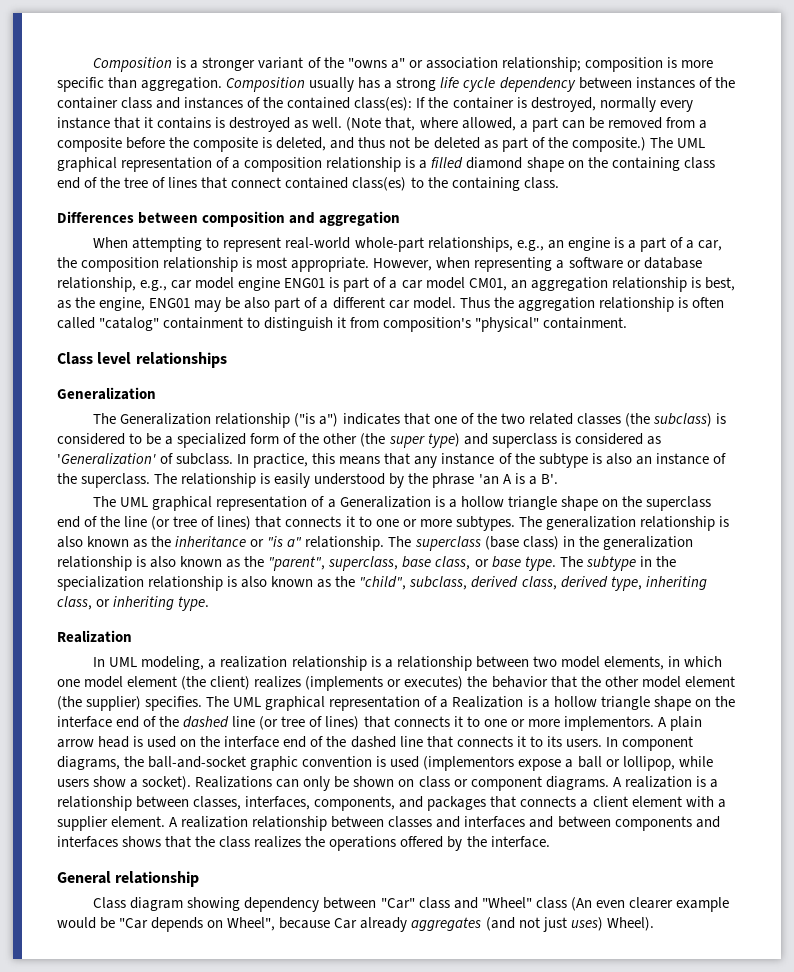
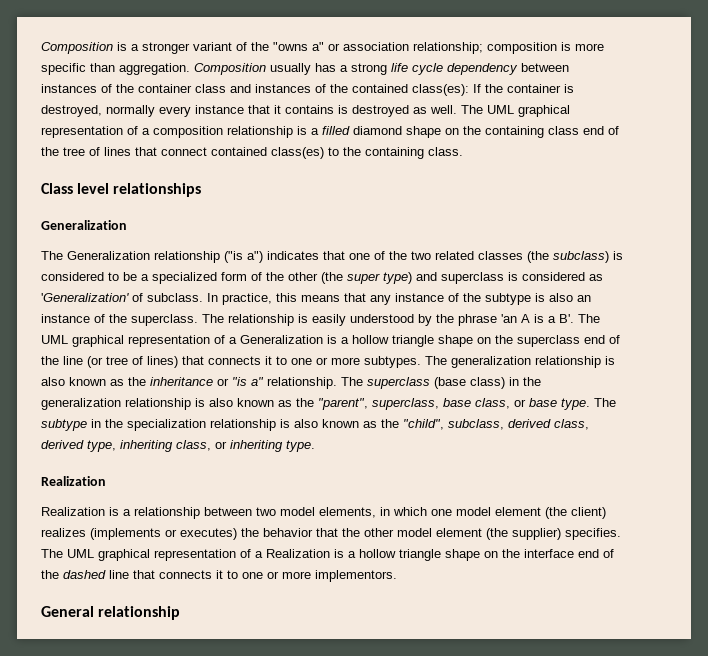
[346,117,707,132] [57,137,646,152] (Note that, where allowed, a part can be removed from a composite before the composite is deleted, and thus not be deleted as part of the composite.) -> (457, 109) none
[57,211,401,227] [93,237,723,252] [57,257,702,272] [57,277,735,292] [57,297,724,312] [57,317,628,332] // Differences between composition and aggregation // When attempting to represent real-world whole-part relationships, e.g., an engine is a part of a car, the composition relationship is most appropriate. However, when representing a software or database relationship, e.g., car model engine ENG01 is part of a car model CM01, an aggregation relationship is best, as the engine, ENG01 may be also part of a different car model. Thus the aggregation relationship is often called "catalog" containment to distinguish it from composition's "physical" containment. -> (463, 151) none
(558, 479) // -> (574, 318) none
[93,656,367,671] In UML modeling, a realization relationship -> [41,507,105,516] Realization
[259,716,360,730] (or tree of lines) -> (129, 574) none
[657,716,702,731] [57,736,693,751] [57,756,713,771] [57,776,718,791] [57,796,726,811] [57,816,720,831] [57,836,550,851] [57,871,200,887] [93,897,729,912] [57,917,654,932] A plain arrow head is used on the interface end of the dashed line that connects it to its users. In component diagrams, the ball-and-socket graphic convention is used (implementors expose a ball or lollipop, while users show a socket). Realizations can only be shown on class or component diagrams. A realization is a relationship between classes, interfaces, components, and packages that connects a client element with a supplier element. A realization relationship between classes and interfaces and between components and interfaces shows that the class realizes the operations offered by the interface. // General relationship // Class diagram showing dependency between "Car" class and "Wheel" class (An even clearer example would be "Car depends on Wheel", because Car already aggregates (and not just uses) Wheel). -> [41,606,181,620] // General relationship

